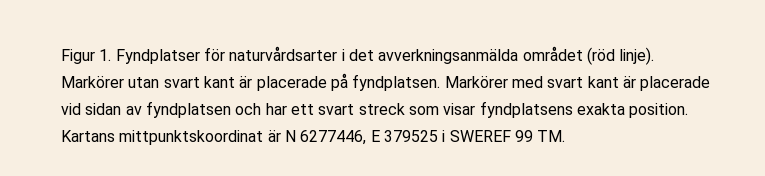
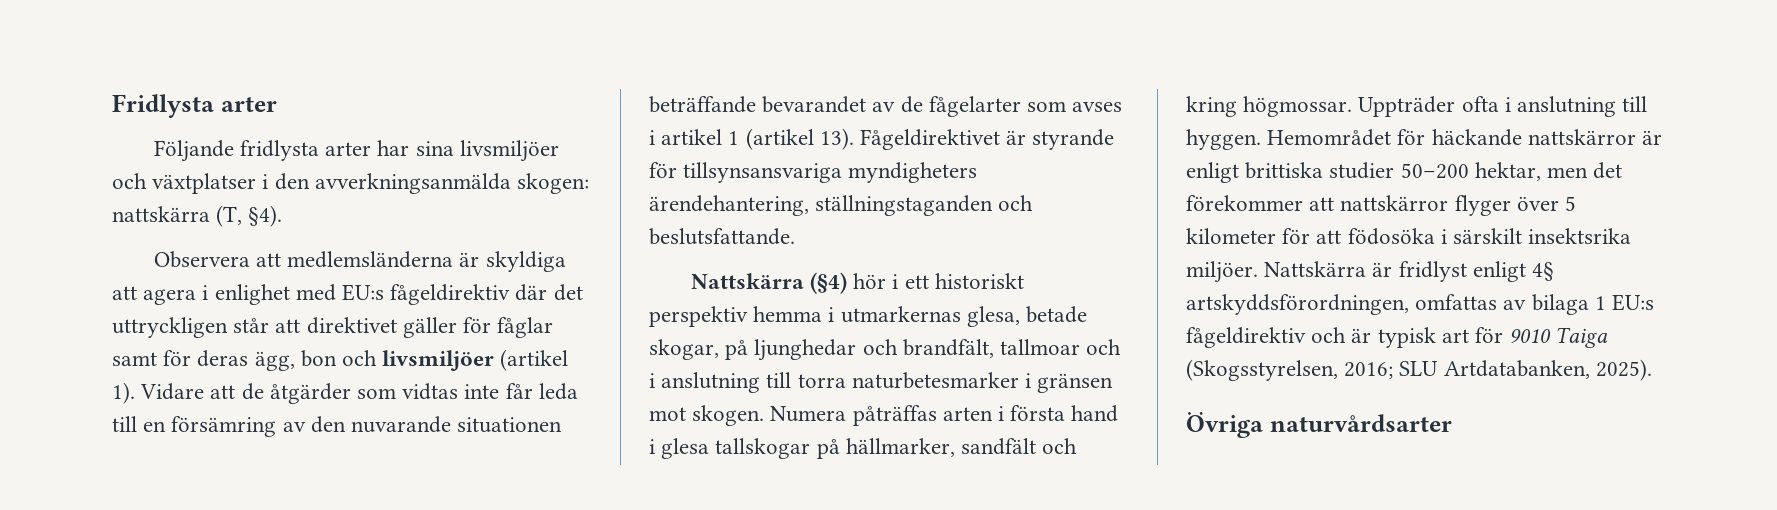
[61,46,655,65] [61,73,711,91] [61,101,689,118] [61,130,566,145] Figur 1. Fyndplatser för naturvårdsarter i det avverkningsanmälda området (röd linje). Markörer utan svart kant är placerade på fyndplatsen. Markörer med svart kant är placerade vid sidan av fyndplatsen och har ett svart streck som visar fyndplatsens exakta position. Kartans mittpunktskoordinat är N 6277446, E 379525 i SWEREF 99 TM. -> [112,94,277,118] [153,140,559,162] [112,173,590,194] [112,205,283,227] [153,251,566,272] [112,284,583,305] [112,317,554,338] [112,349,569,371] [112,382,578,404] [112,416,563,437] [649,96,1123,117] [649,128,1115,150] [649,162,978,183] [649,195,1034,216] [649,228,795,245] [690,272,1024,294] [649,306,1088,327] [649,339,1122,361] [649,372,1114,393] [649,405,1119,426] [649,438,1078,459] [1186,96,1648,117] [1186,129,1663,150] [1186,162,1623,183] [1186,195,1577,216] [1186,228,1632,245] [1186,261,1555,283] [1186,294,1655,315] [1186,327,1609,348] [1186,359,1652,381] [1186,412,1452,438] Fridlysta arter // Följande fridlysta arter har sina livsmiljöer och växtplatser i den avverkningsanmälda skogen: nattskärra (T, §4). // Observera att medlemsländerna är skyldiga att agera i enlighet med EU:s fågeldirektiv där det uttryckligen står att direktivet gäller för fåglar samt för deras ägg, bon och livsmiljöer (artikel 1). Vidare att de åtgärder som vidtas inte får leda till en försämring av den nuvarande situationen beträffande bevarandet av de fågelarter som avses i artikel 1 (artikel 13). Fågeldirektivet är styrande för tillsynsansvariga myndigheters ärendehantering, ställningstaganden och beslutsfattande. // Nattskärra (§4) hör i ett historiskt perspektiv hemma i utmarkernas glesa, betade skogar, på ljunghedar och brandfält, tallmoar och i anslutning till torra naturbetesmarker i gränsen mot skogen. Numera påträffas arten i första hand i glesa tallskogar på hällmarker, sandfält och kring högmossar. Uppträder ofta i anslutning till hyggen. Hemområdet för häckande nattskärror är enligt brittiska studier 50–200 hektar, men det förekommer att nattskärror flyger över 5 kilometer för att födosöka i särskilt insektsrika miljöer. Nattskärra är fridlyst enligt 4§ artskyddsförordningen, omfattas av bilaga 1 EU:s fågeldirektiv och är typisk art för 9010 Taiga (Skogsstyrelsen, 2016; SLU Artdatabanken, 2025). // Övriga naturvårdsarter

